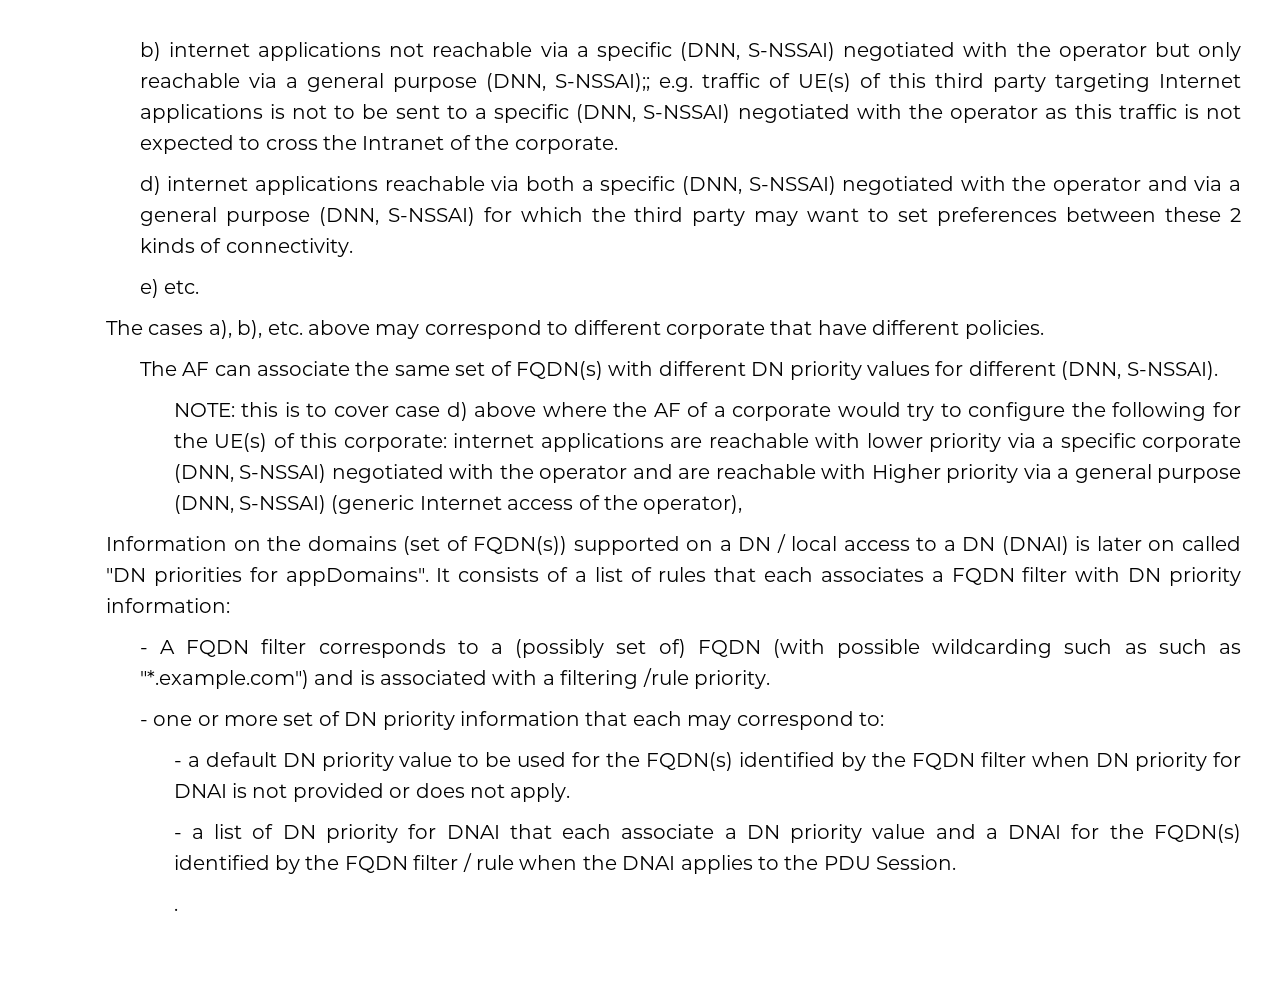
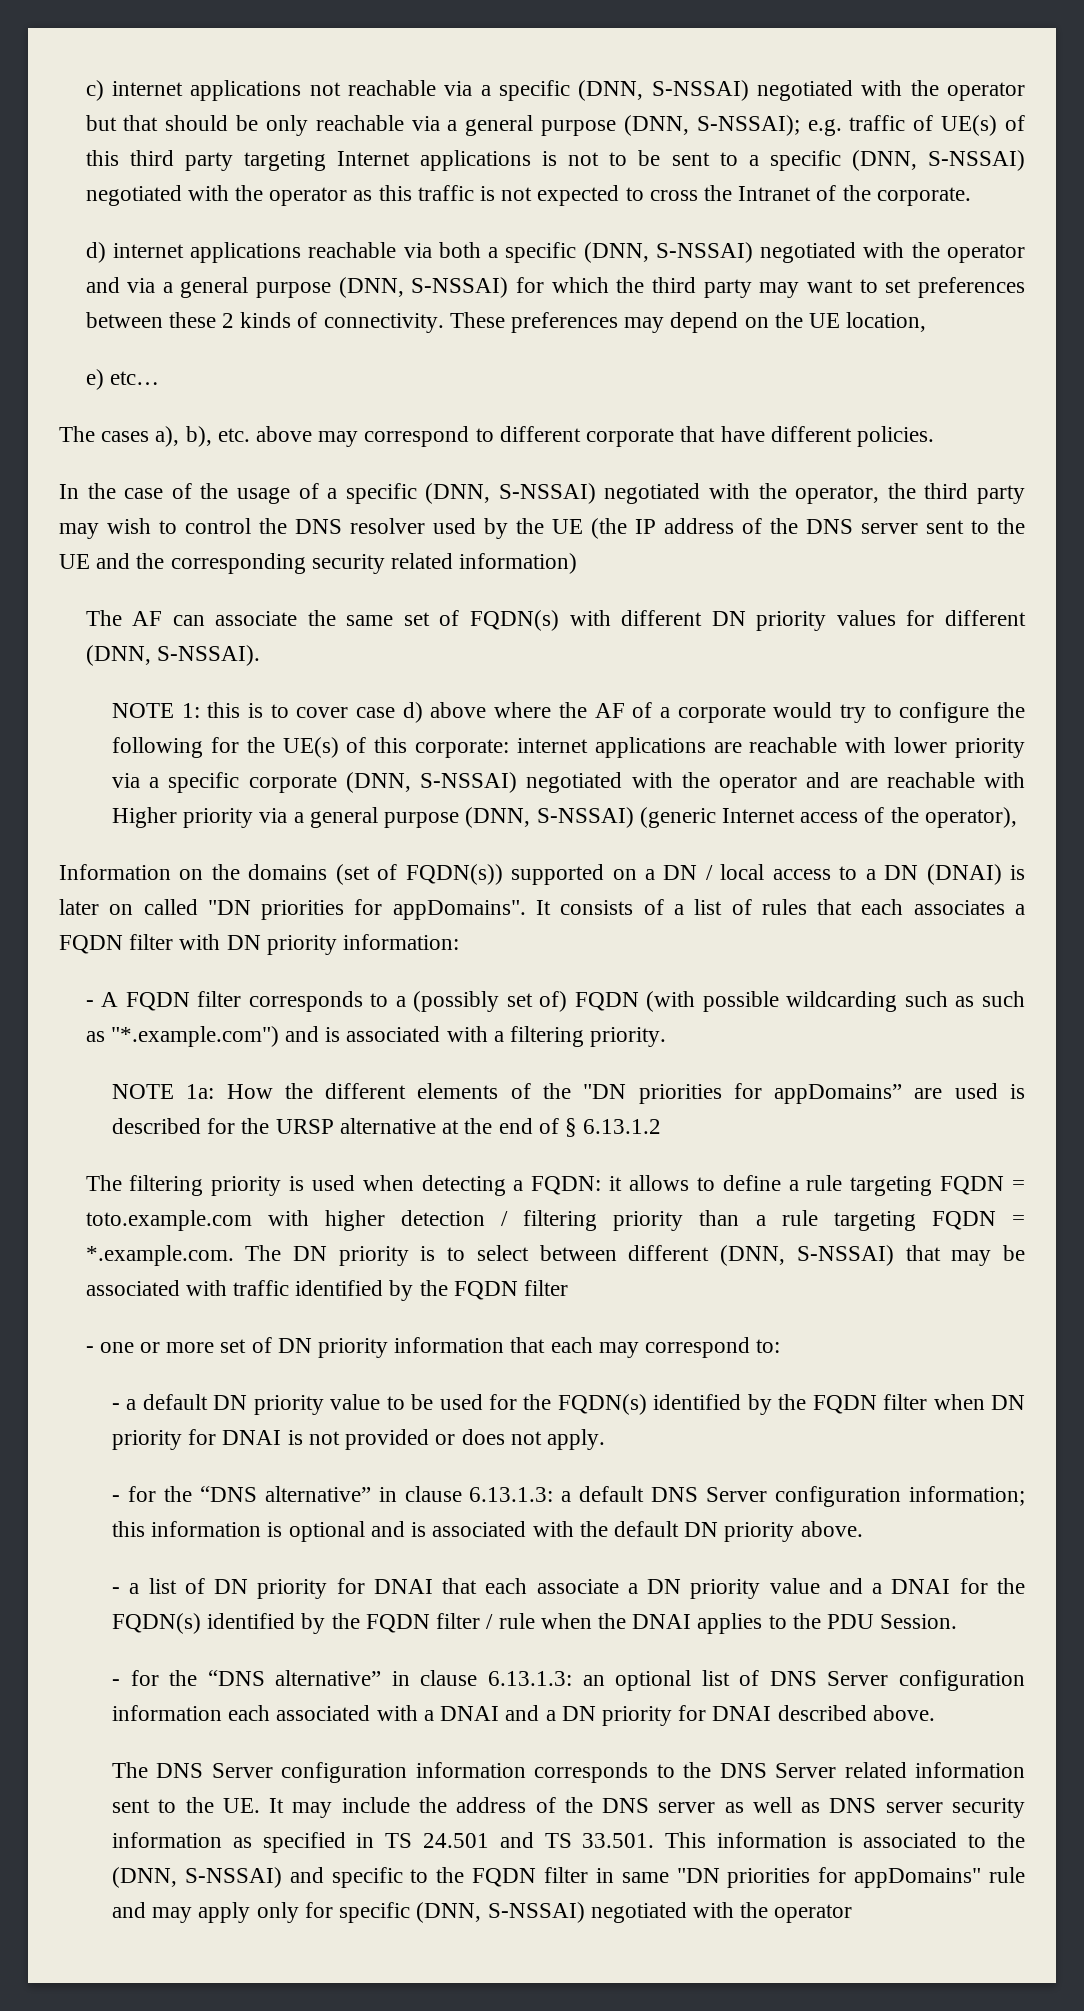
[139,42,161,61] b) -> [85,80,104,101] c)
(1190, 49) none -> [123,115,259,131] that should be
[554,73,650,92] S-NSSAI);; -> [696,115,800,136] S-NSSAI);
(353, 247) none -> [449,312,927,333] These preferences may depend on the UE location,
[164,280,200,294] etc. -> [109,371,159,385] etc…
(1044, 329) none -> [59,483,1025,504] [59,518,1025,539] [59,553,578,574] // In the case of the usage of a specific (DNN, S-NSSAI) negotiated with the operator, the third party may wish to control the DNS resolver used by the UE (the IP address of the DNS server sent to the UE and the corresponding security related information)
[173,403,235,417] NOTE: -> [112,703,200,718] NOTE 1:
[642,668,689,687] /rule -> (584, 1036) none
(771, 679) none -> [112,1083,1025,1104] [112,1118,662,1137] [85,1175,1025,1196] [85,1210,1025,1231] [85,1245,1025,1266] [85,1280,568,1301] // NOTE 1a: How the different elements of the "DN priorities for appDomains” are used is described for the URSP alternative at the end of § 6.13.1.2 // The filtering priority is used when detecting a FQDN: it allows to define a rule targeting FQDN = toto.example.com with higher detection / filtering priority than a rule targeting FQDN = *.example.com. The DN priority is to select between different (DNN, S-NSSAI) that may be associated with traffic identified by the FQDN filter
(571, 792) none -> [112,1486,1025,1507] [112,1521,863,1542] // - for the “DNS alternative” in clause 6.13.1.3: a default DNS Server configuration information; this information is optional and is associated with the default DN priority above.
[173,908,178,911] . -> [112,1670,1026,1691] [112,1705,935,1726] [112,1762,1025,1783] [112,1797,1026,1818] [112,1832,1025,1853] [112,1867,1025,1888] [112,1902,853,1923] - for the “DNS alternative” in clause 6.13.1.3: an optional list of DNS Server configuration information each associated with a DNAI and a DN priority for DNAI described above. // The DNS Server configuration information corresponds to the DNS Server related information sent to the UE. It may include the address of the DNS server as well as DNS server security information as specified in TS 24.501 and TS 33.501. This information is associated to the (DNN, S-NSSAI) and specific to the FQDN filter in same "DN priorities for appDomains" rule and may apply only for specific (DNN, S-NSSAI) negotiated with the operator

